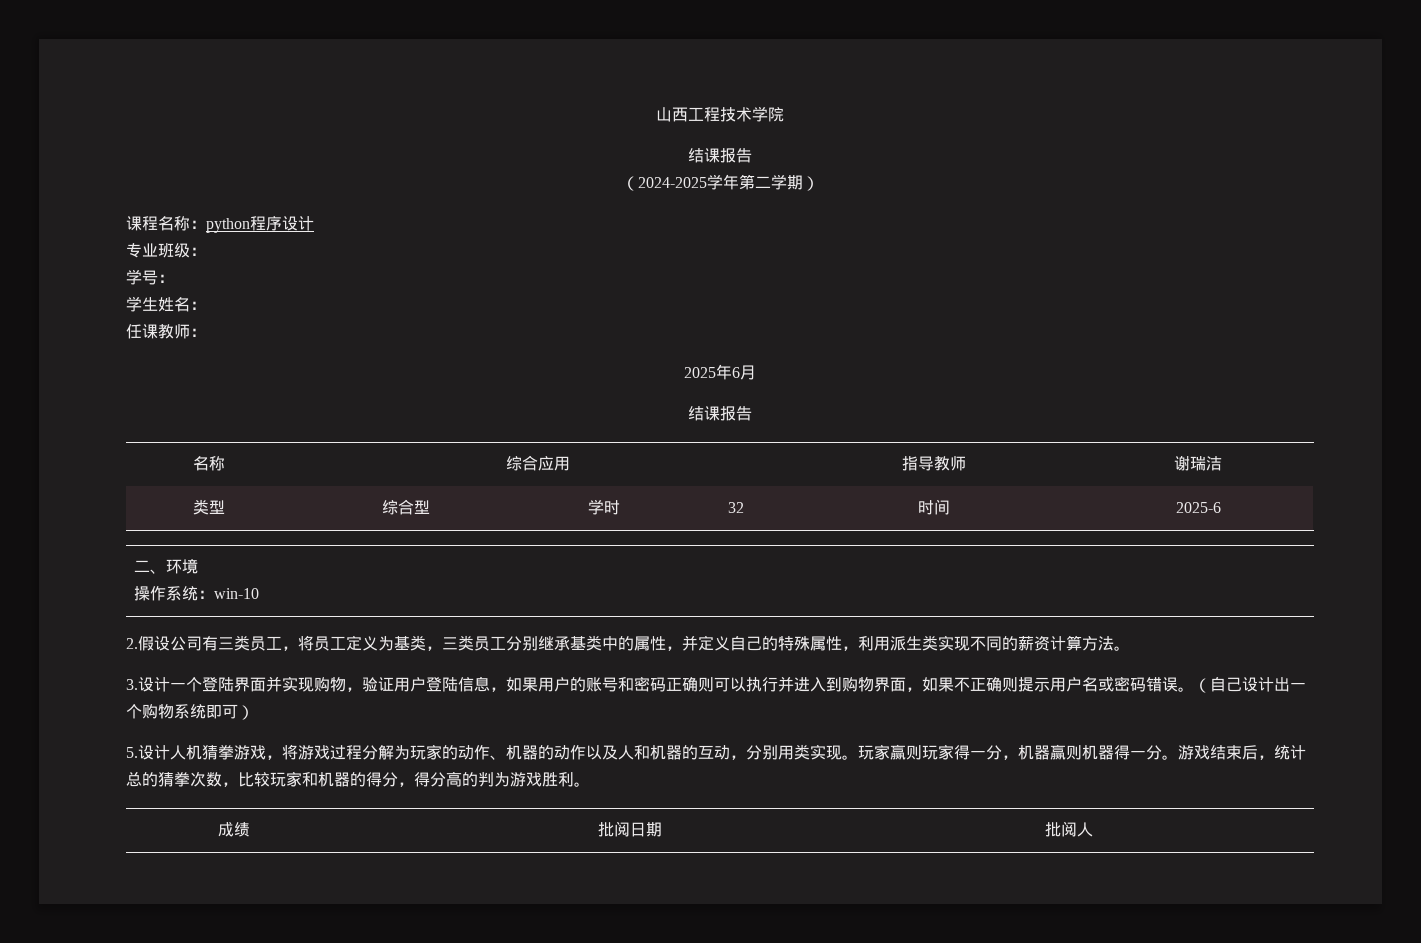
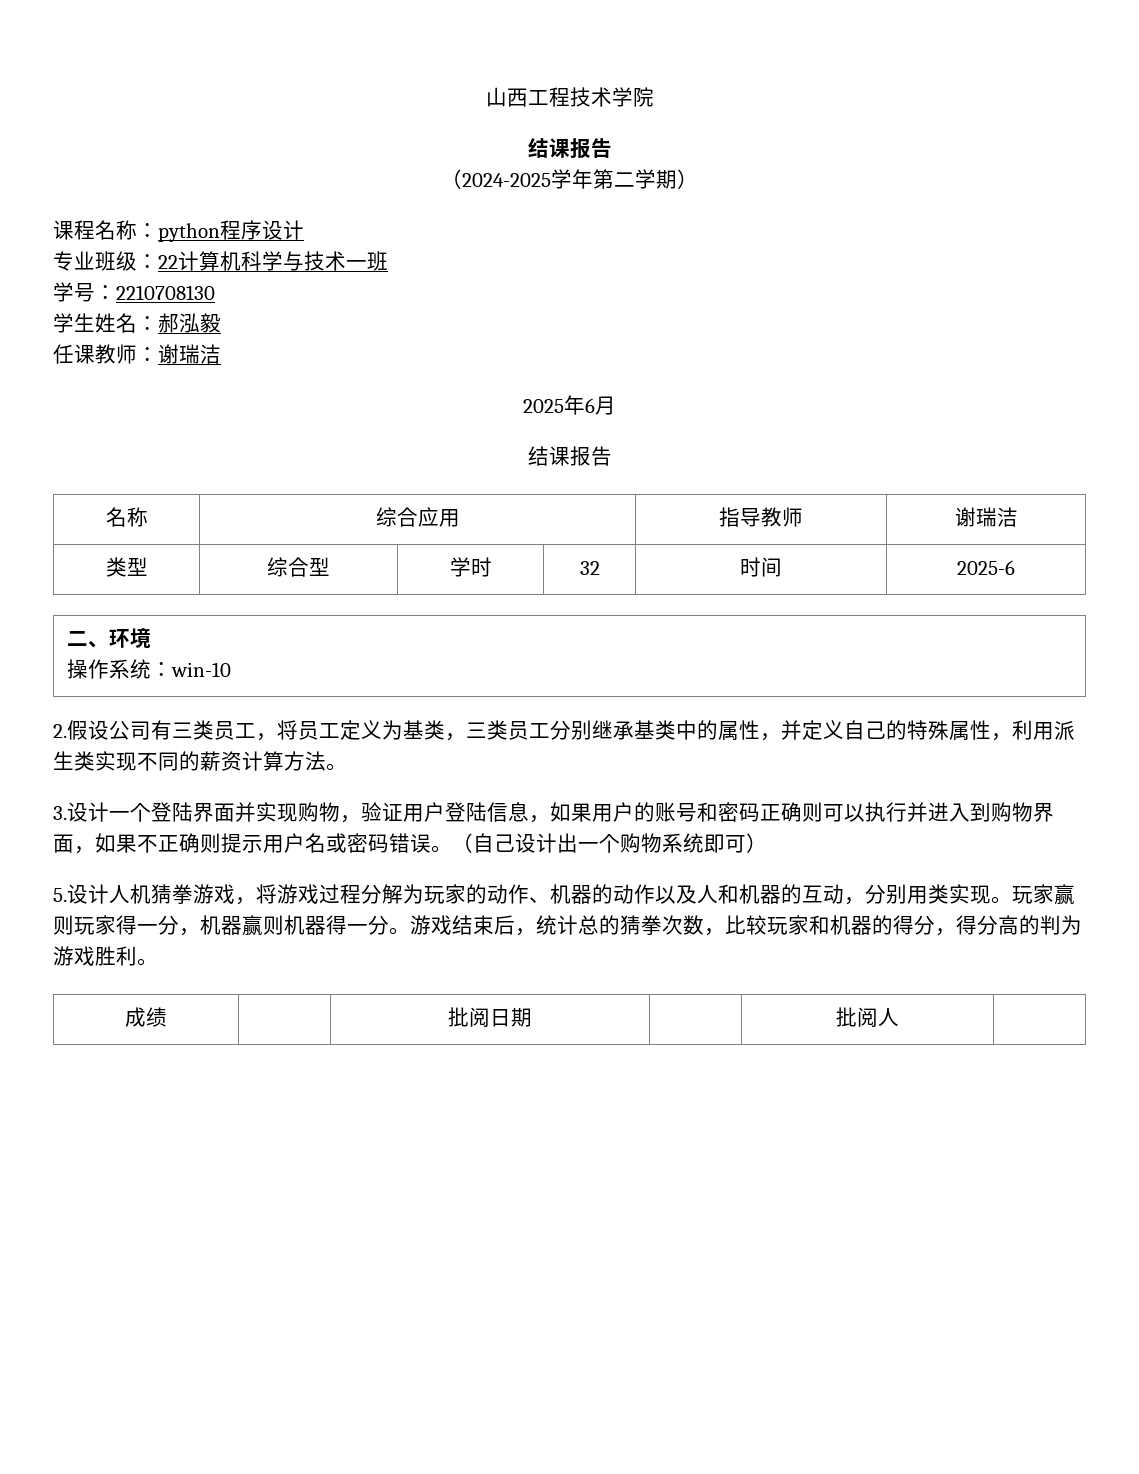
(206, 251) none -> [158,251,388,271] 22计算机科学与技术一班
(174, 278) none -> [116,285,215,300] 2210708130
(206, 305) none -> [158,313,221,333] 郝泓毅
(206, 332) none -> [158,344,221,364] 谢瑞洁

